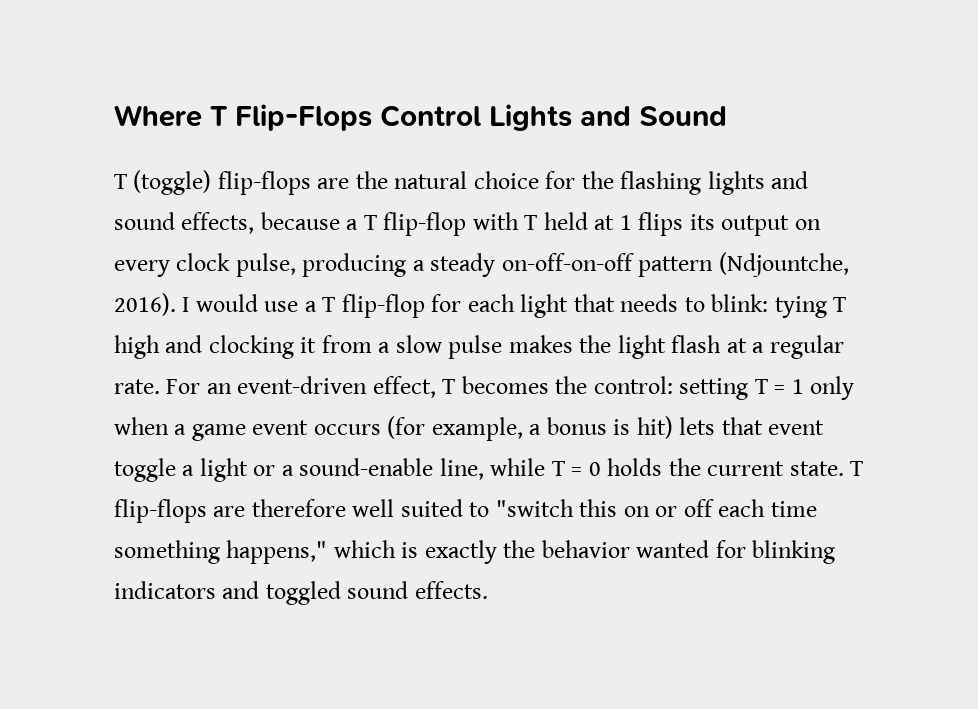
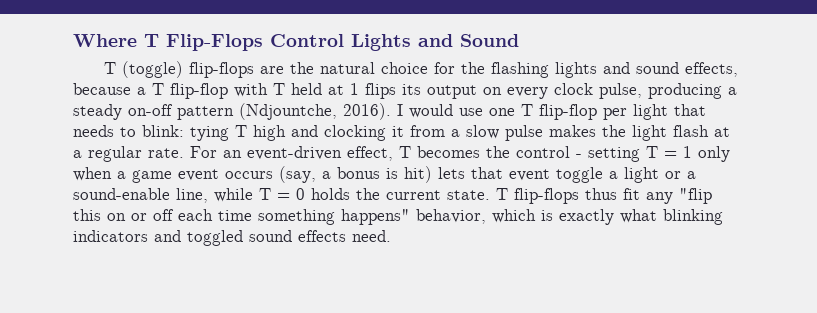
[501,253,634,271] on-off-on-off -> [128,104,173,116] on-off
[304,294,515,318] a T flip-flop for each -> [489,104,627,120] one T flip-flop per
[593,376,673,394] control: -> [516,146,582,158] control -
[387,416,523,441] (for example, -> [279,166,316,183] (say,
[213,499,574,517] are therefore well suited to "switch -> [585,188,712,204] thus fit any "flip
[226,540,328,564] happens," -> [341,209,486,225] happens" behavior,
[503,540,746,558] the behavior wanted for -> [620,209,657,223] what
[414,581,488,599] effects. -> [298,230,391,242] effects need.

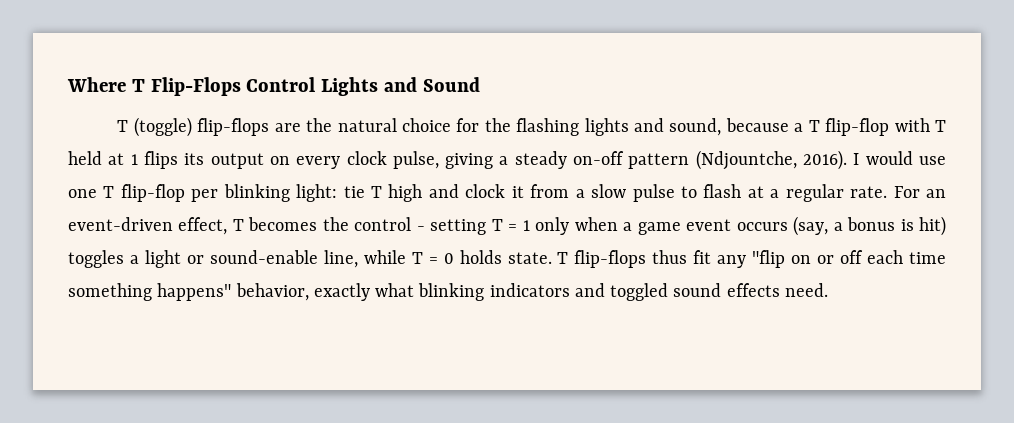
[636,62,739,77] sound effects, -> [669,118,722,136] sound,
[648,83,722,99] producing -> [445,153,494,169] giving
[633,104,706,120] [73,125,229,141] light that needs to blink: tying -> [223,184,365,202] blinking light: tie
[324,125,386,141] clocking -> [465,184,506,198] clock
[549,125,667,141] makes the light -> [680,186,697,198] to
[438,167,603,183] lets that event toggle -> [68,250,124,268] toggles
[687,171,696,179] a -> (204, 259) none
[356,188,441,200] the current -> (502, 257) none
[73,209,101,221] this -> (786, 259) none
[492,209,553,223] which is -> (309, 292) none

